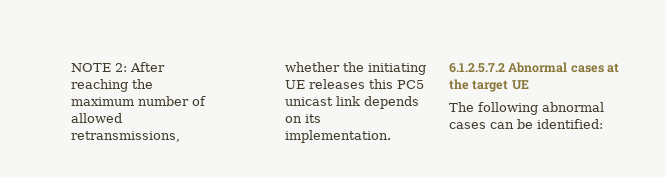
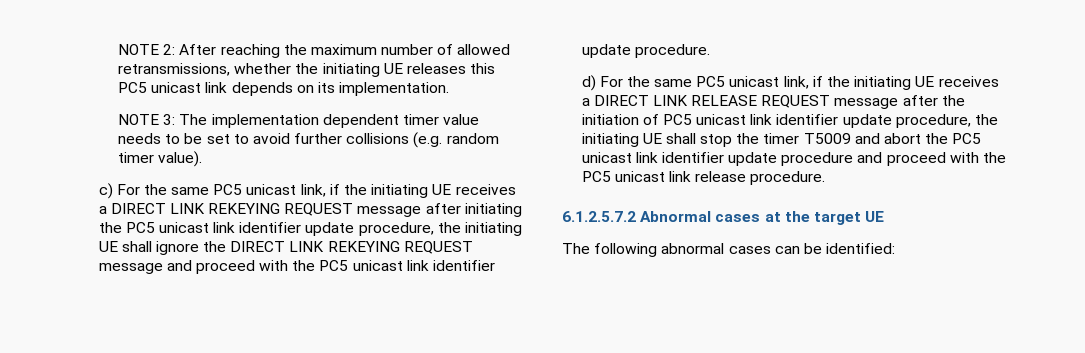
(391, 136) none -> [117,114,480,128] [117,132,499,148] [117,151,203,167] [98,183,516,199] [98,203,522,217] [98,222,522,236] [98,241,473,255] [98,260,495,274] [581,44,710,58] [581,75,999,91] [581,95,965,109] [581,114,998,128] [581,133,982,147] [581,152,1006,166] [581,171,826,185] // NOTE 3: The implementation dependent timer value needs to be set to avoid further collisions (e.g. random timer value). // c) For the same PC5 unicast link, if the initiating UE receives a DIRECT LINK REKEYING REQUEST message after initiating the PC5 unicast link identifier update procedure, the initiating UE shall ignore the DIRECT LINK REKEYING REQUEST message and proceed with the PC5 unicast link identifier update procedure. // d) For the same PC5 unicast link, if the initiating UE receives a DIRECT LINK RELEASE REQUEST message after the initiation of PC5 unicast link identifier update procedure, the initiating UE shall stop the timer T5009 and abort the PC5 unicast link identifier update procedure and proceed with the PC5 unicast link release procedure.

